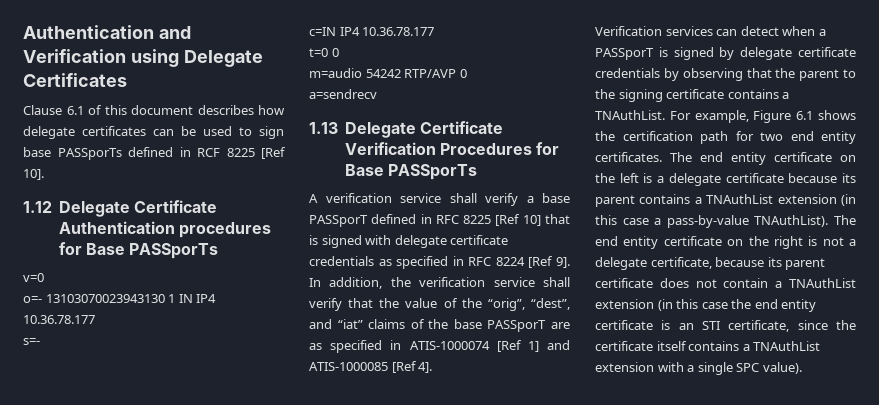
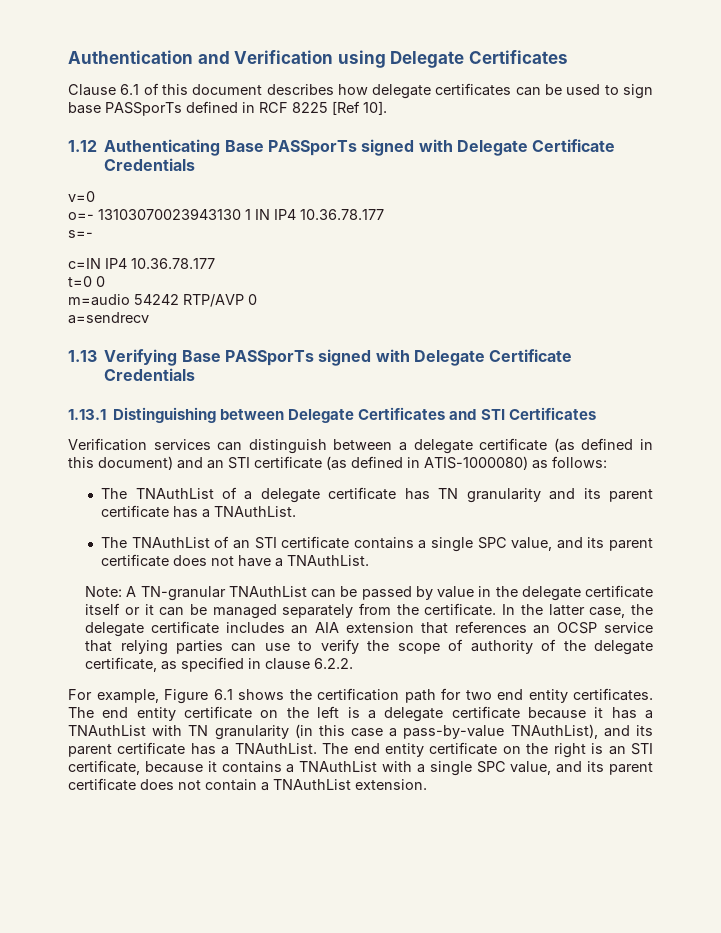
[58,200,217,217] [58,221,271,238] [58,242,219,259] Delegate Certificate Authentication procedures for Base PASSporTs -> [104,139,616,156] [104,158,196,171] Authenticating Base PASSporTs signed with Delegate Certificate Credentials
[344,121,503,138] [344,142,560,155] [344,164,477,180] [309,193,570,206] [309,214,570,227] [309,235,509,248] [309,256,570,269] [309,277,570,289] [309,298,570,311] [309,319,570,332] [309,340,570,353] [309,361,433,373] [595,26,826,36] [595,47,856,60] [595,68,856,81] [595,89,790,102] [595,110,665,120] Delegate Certificate Verification Procedures for Base PASSporTs // A verification service shall verify a base PASSporT defined in RFC 8225 [Ref 10] that is signed with delegate certificate credentials as specified in RFC 8224 [Ref 9]. In addition, the verification service shall verify that the value of the “orig”, “dest”, and “iat” claims of the base PASSporT are as specified in ATIS-1000074 [Ref 1] and ATIS-1000085 [Ref 4]. // Verification services can detect when a PASSporT is signed by delegate certificate credentials by observing that the parent to the signing certificate contains a TNAuthList. -> [104,349,573,366] [104,368,196,381] [68,407,596,423] [68,438,654,454] [68,456,607,470] [101,487,654,503] [101,505,297,518] [101,536,653,552] [101,554,370,567] [85,585,653,601] [85,603,654,619] [85,621,653,637] [85,639,653,655] [85,657,354,672] Verifying Base PASSporTs signed with Delegate Certificate Credentials // 1.13.1 Distinguishing between Delegate Certificates and STI Certificates // Verification services can distinguish between a delegate certificate (as defined in this document) and an STI certificate (as defined in ATIS-1000080) as follows: // The TNAuthList of a delegate certificate has TN granularity and its parent certificate has a TNAuthList. // The TNAuthList of an STI certificate contains a single SPC value, and its parent certificate does not have a TNAuthList. // Note: A TN-granular TNAuthList can be passed by value in the delegate certificate itself or it can be managed separately from the certificate. In the latter case, the delegate certificate includes an AIA extension that references an OCSP service that relying parties can use to verify the scope of authority of the delegate certificate, as specified in clause 6.2.2. //
[842,173,856,183] [595,194,837,207] its parent contains a TNAuthList extension -> [594,707,653,719] [68,725,289,740] it has a TNAuthList with TN granularity
[754,215,829,227] TNAuthList). -> [510,724,653,739] [68,742,317,757] TNAuthList), and its parent certificate has a TNAuthList.
[822,237,856,246] [595,257,765,270] not a delegate certificate, because -> [608,743,654,755] [68,760,583,776] an STI certificate, because it contains a TNAuthList with a single SPC value, and
[595,299,817,312] [595,320,856,332] [595,341,821,351] [595,362,802,375] extension (in this case the end entity certificate is an STI certificate, since the certificate itself contains a TNAuthList extension with a single SPC value). -> [355,779,427,790] extension.

